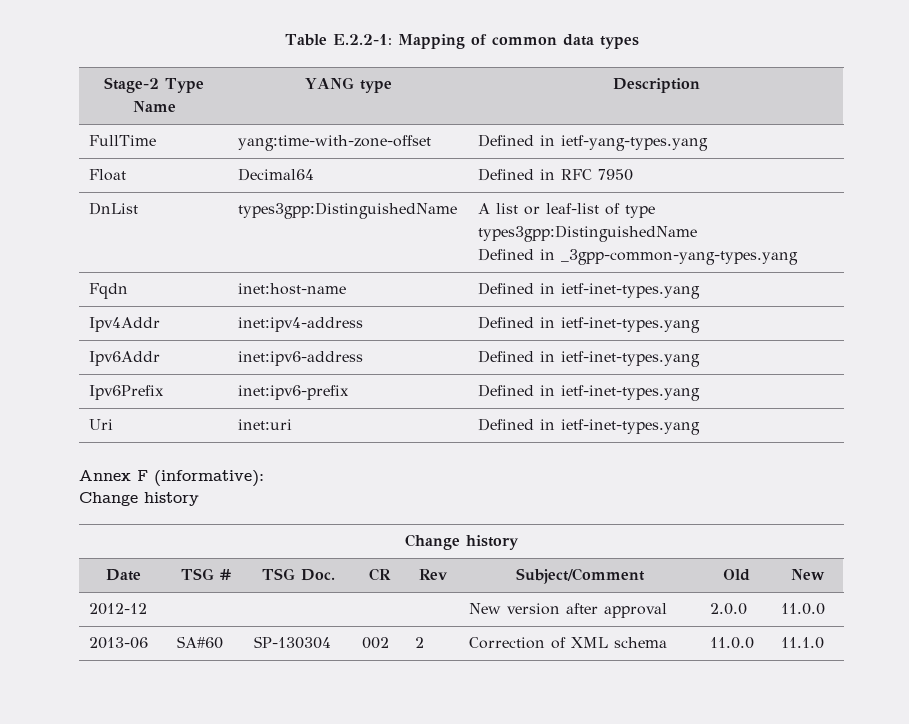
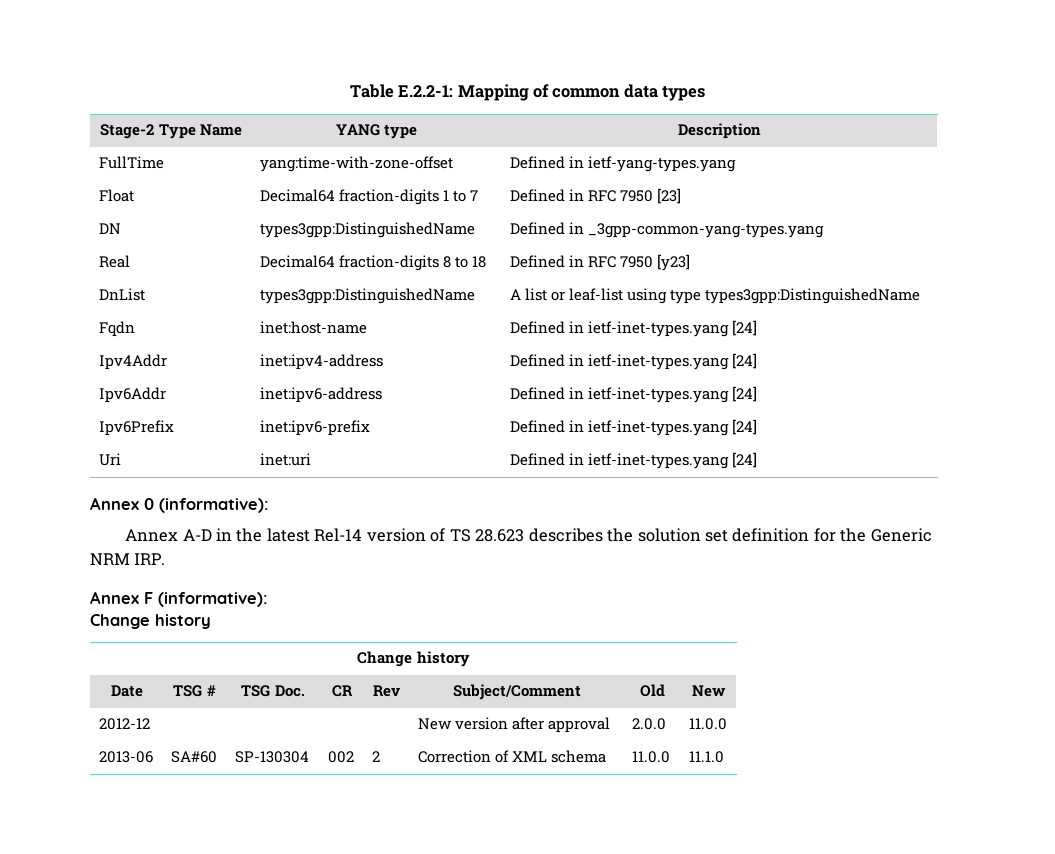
[477,168,633,181] | Defined in RFC 7950 -> [338,189,478,205] [509,188,681,204] [98,223,121,234] [259,222,475,238] [509,222,824,238] [98,255,130,268] [259,255,486,271] [509,254,690,271] fraction-digits 1 to 7 | Defined in RFC 7950 [23] // DN | types3gpp:DistinguishedName | Defined in _3gpp-common-yang-types.yang // Real | Decimal64 fraction-digits 8 to 18 | Defined in RFC 7950 [y23]
[604,203,620,215] of -> [626,288,667,304] using
[477,248,798,265] // Defined in _3gpp-common-yang-types.yang -> (921, 296) none
(700, 291) none -> [731,320,757,336] [24]
(700, 325) none -> [731,353,757,369] [24]
(700, 359) none -> [731,386,757,402] [24]
(700, 393) none -> [731,419,757,435] [24]
(700, 427) none -> [731,452,757,468] [90,497,269,513] [125,528,932,542] [90,553,166,565] [24] // Annex 0 (informative): // Annex A-D in the latest Rel-14 version of TS 28.623 describes the solution set definition for the Generic NRM IRP.

